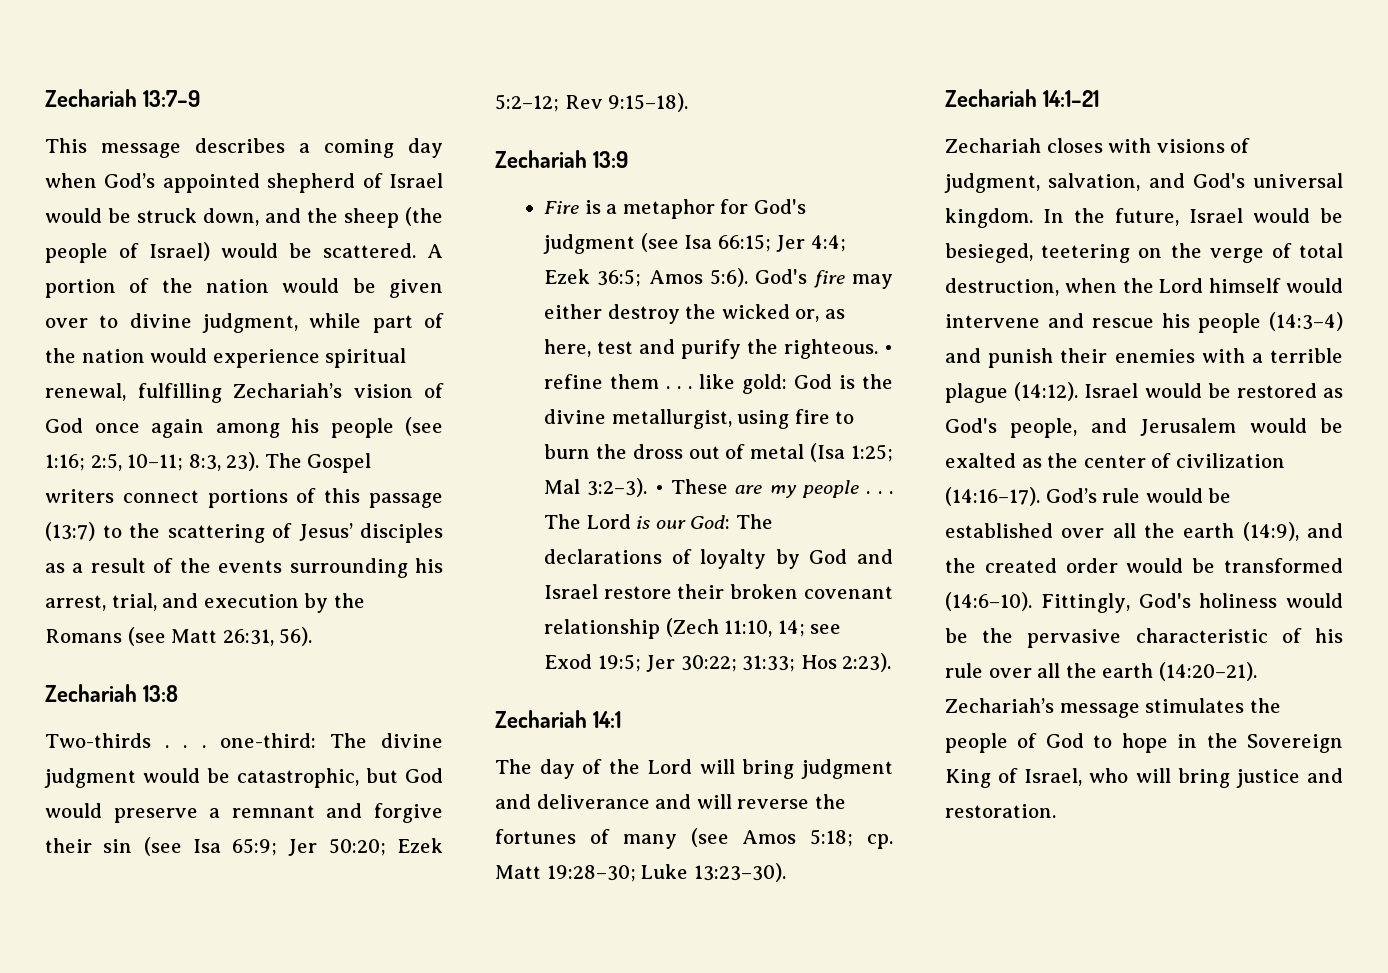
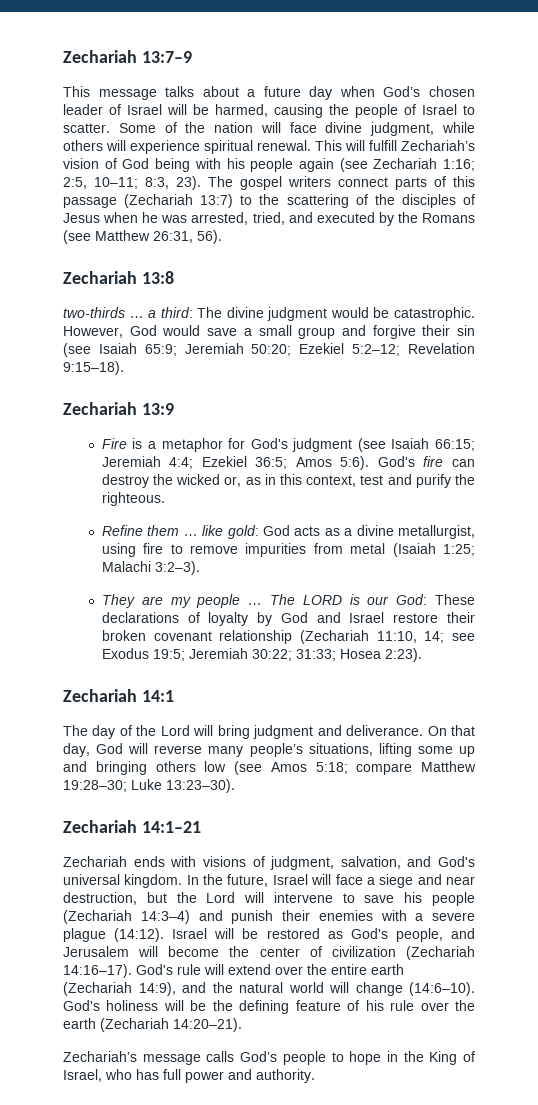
[195,138,443,158] [45,173,443,193] [45,207,443,228] [45,242,443,263] [45,278,443,298] [45,313,444,333] [45,348,407,368] [45,383,444,403] [45,417,443,438] describes a coming day when God’s appointed shepherd of Israel would be struck down, and the sheep (the people of Israel) would be scattered. A portion of the nation would be given over to divine judgment, while part of the nation would experience spiritual renewal, fulfilling Zechariah’s vision of God once again among his people (see -> [165,86,475,100] [63,104,475,118] [63,122,475,136] [63,140,475,154] [63,158,438,172] talks about a future day when God’s chosen leader of Israel will be harmed, causing the people of Israel to scatter. Some of the nation will face divine judgment, while others will experience spiritual renewal. This will fulfill Zechariah’s vision of God being with his people again (see Zechariah
[307,453,372,473] Gospel -> [240,176,282,190] gospel
[207,489,288,508] portions -> [395,177,427,190] parts
[45,522,95,541] (13:7) -> [124,194,234,208] (Zechariah 13:7)
[298,523,443,543] [45,558,443,578] [45,593,299,611] Jesus’ disciples as a result of the events surrounding his arrest, trial, and execution -> [374,194,475,208] [63,212,375,225] the disciples of Jesus when he was arrested, tried, and executed
[171,629,218,643] Matt -> [95,230,150,241] Matthew
[45,733,316,748] Two-thirds . . . one-third: -> [63,307,193,318] two-thirds … a third:
[237,768,443,788] [45,803,315,823] catastrophic, but God would preserve a remnant -> [393,307,475,321] [63,325,336,339] catastrophic. However, God would save a small group
[192,838,443,856] [495,94,603,112] Isa 65:9; Jer 50:20; Ezek 5:2–12; Rev -> [98,343,475,356] Isaiah 65:9; Jeremiah 50:20; Ezekiel 5:2–12; Revelation
[684,234,846,252] [543,269,590,284] Isa 66:15; Jer 4:4; Ezek -> [391,438,476,451] [101,456,247,469] Isaiah 66:15; Jeremiah 4:4; Ezekiel
[852,274,893,289] [543,304,602,319] may either -> [452,459,476,467] can
[543,339,591,357] here, -> [264,474,357,487] in this context,
[884,345,893,354] [543,374,893,394] • refine them . . . like gold: God is the -> [101,525,353,539] // Refine them … like gold: God acts as a
[543,443,893,462] [543,479,580,494] burn the dross out of metal (Isa 1:25; Mal -> [190,543,476,557] [101,561,151,572] remove impurities from metal (Isaiah 1:25; Malachi
[654,479,728,494] • These -> [101,594,135,608] // They
[866,491,893,494] [543,514,631,529] . . . The Lord -> [248,594,342,605] … The LORD
[735,514,773,529] The -> [434,594,475,605] These
[665,618,719,637] (Zech -> [299,630,369,644] (Zechariah
[543,654,676,672] Exod 19:5; Jer -> [101,648,248,661] Exodus 19:5; Jeremiah
[800,655,837,669] Hos -> [339,649,381,659] Hosea
[536,794,846,809] [495,829,677,849] deliverance and will reverse the fortunes of many -> [346,725,475,736] [63,743,475,757] [63,761,227,775] deliverance. On that day, God will reverse many people’s situations, lifting some up and bringing others low
[867,834,893,849] [495,865,541,879] cp. Matt -> [356,761,476,775] compare Matthew
[1046,138,1103,153] closes -> [133,856,165,867] ends
[1253,208,1343,223] [945,243,1343,263] [945,278,1343,296] [945,312,1343,333] would be besieged, teetering on the verge of total destruction, when the Lord himself would intervene and rescue his people (14:3–4) -> [311,874,476,888] [63,892,475,906] [63,910,190,924] will face a siege and near destruction, but the Lord will intervene to save his people (Zechariah 14:3–4)
[1270,348,1343,363] terrible -> [432,912,475,921] severe
[1144,383,1202,398] would -> [214,928,235,939] will
[1249,418,1343,433] [945,453,1285,468] [945,487,1232,506] [945,522,1343,541] [945,558,1343,573] [945,592,1130,613] would be exalted as the center of civilization (14:16–17). God’s rule would be established over all the earth (14:9), and the created order would be transformed (14:6–10). Fittingly, -> [138,946,475,960] [63,964,404,978] [63,982,475,996] will become the center of civilization (Zechariah 14:16–17). God's rule will extend over the entire earth (Zechariah 14:9), and the natural world will change (14:6–10).
[1286,593,1343,608] would -> [163,1000,184,1011] will
[1027,628,1268,648] pervasive characteristic -> [239,1000,341,1014] defining feature
[1037,662,1257,681] [945,698,1281,718] [945,733,1084,753] all the earth (14:20–21). Zechariah’s message stimulates the people of God -> [454,1000,475,1011] [63,1018,242,1032] [63,1051,326,1065] the earth (Zechariah 14:20–21). // Zechariah’s message calls God’s people
[1247,734,1343,753] Sovereign -> (424, 1056) none
[1135,768,1343,788] [945,804,1056,818] will bring justice and restoration. -> [136,1069,315,1083] has full power and authority.

